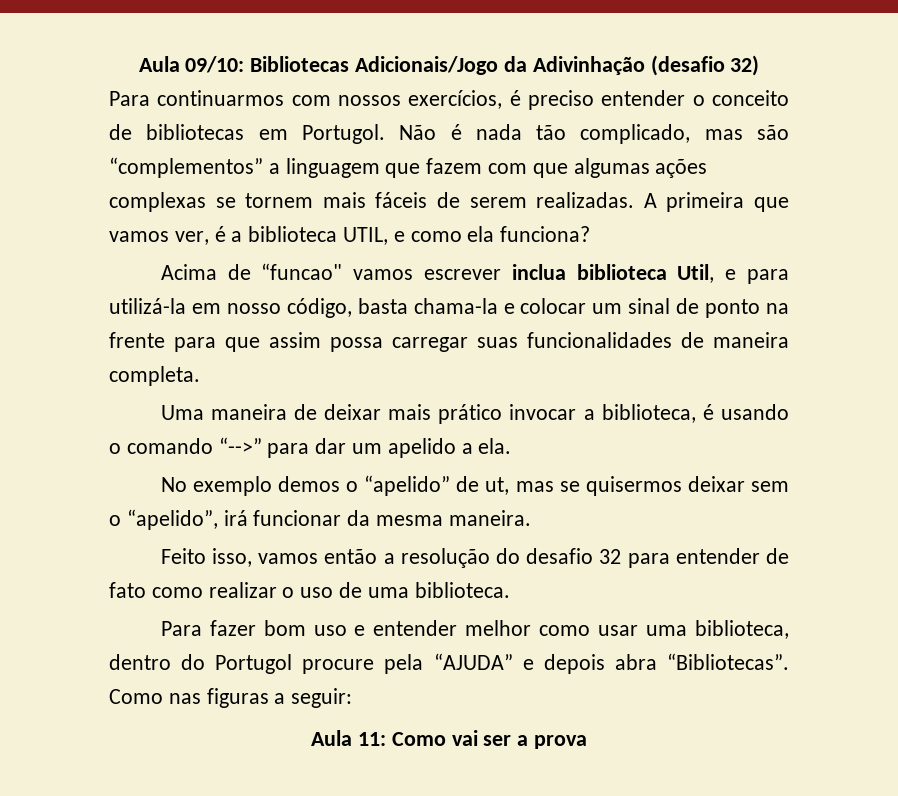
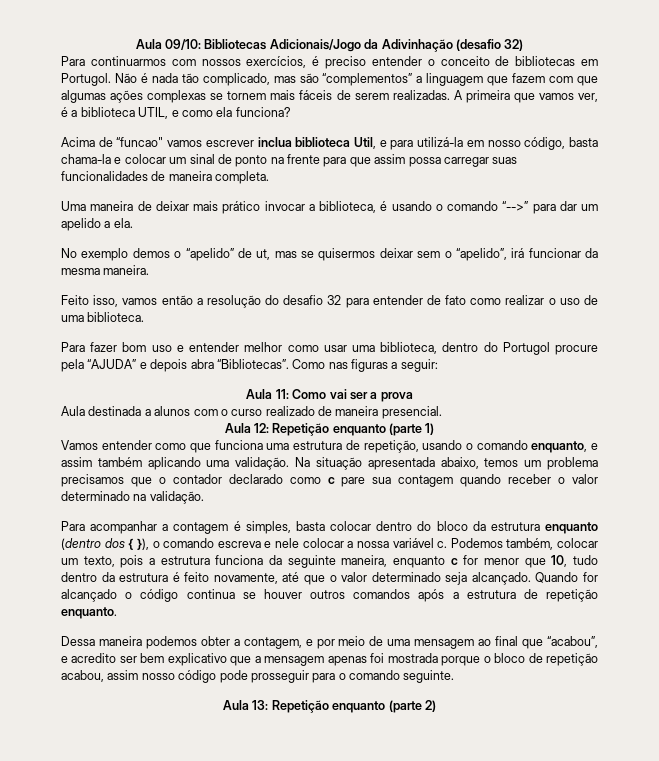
(587, 742) none -> [61,406,442,419] [224,423,435,436] [61,440,598,453] [61,457,598,470] [61,474,598,487] [61,491,204,504] [61,521,598,534] [61,538,598,550] [61,555,599,568] [61,572,598,585] [61,589,599,602] [61,607,117,619] [61,636,598,649] [61,653,598,666] [61,670,455,683] [223,700,436,713] // Aula destinada a alunos com o curso realizado de maneira presencial. // Aula 12: Repetição enquanto (parte 1) // Vamos entender como que funciona uma estrutura de repetição, usando o comando enquanto, e assim também aplicando uma validação. Na situação apresentada abaixo, temos um problema precisamos que o contador declarado como c pare sua contagem quando receber o valor determinado na validação. // Para acompanhar a contagem é simples, basta colocar dentro do bloco da estrutura enquanto (dentro dos { }), o comando escreva e nele colocar a nossa variável c. Podemos também, colocar um texto, pois a estrutura funciona da seguinte maneira, enquanto c for menor que 10, tudo dentro da estrutura é feito novamente, até que o valor determinado seja alcançado. Quando for alcançado o código continua se houver outros comandos após a estrutura de repetição enquanto. // Dessa maneira podemos obter a contagem, e por meio de uma mensagem ao final que “acabou”, e acredito ser bem explicativo que a mensagem apenas foi mostrada porque o bloco de repetição acabou, assim nosso código pode prosseguir para o comando seguinte. // Aula 13: Repetição enquanto (parte 2)

